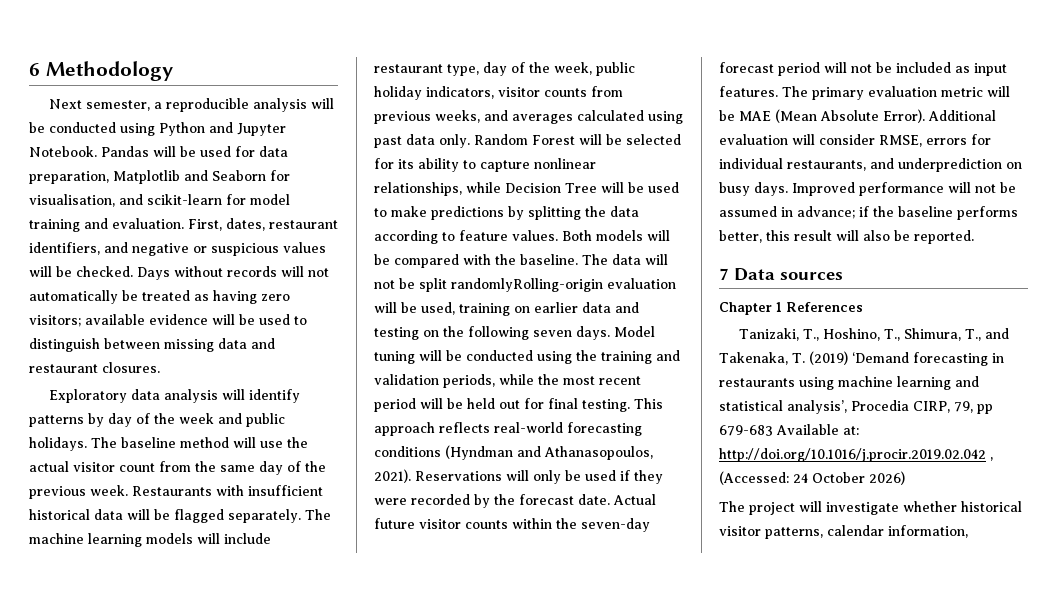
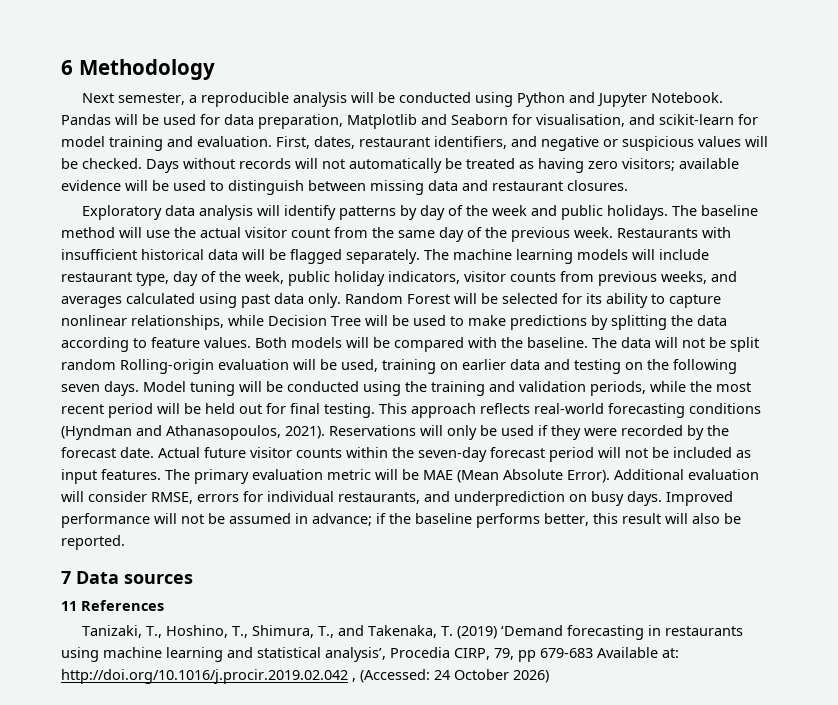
[451,278,603,292] randomlyRolling-origin -> [61,359,214,374] random Rolling-origin
[719,302,782,315] Chapter 1 -> [61,601,77,611] 11
[719,501,1022,515] [719,525,968,539] // The project will investigate whether historical visitor patterns, calendar information, -> (549, 676) none

